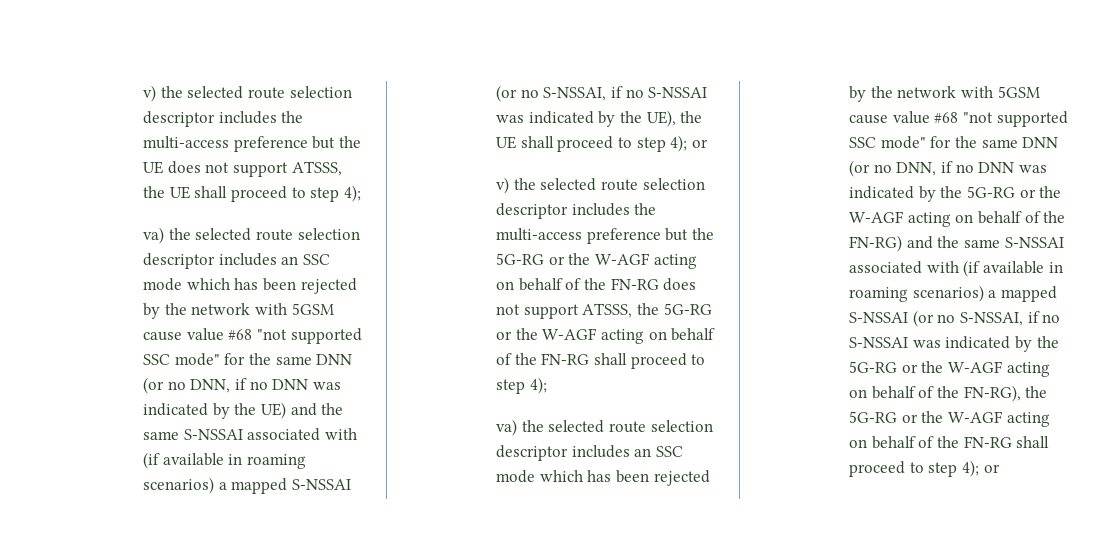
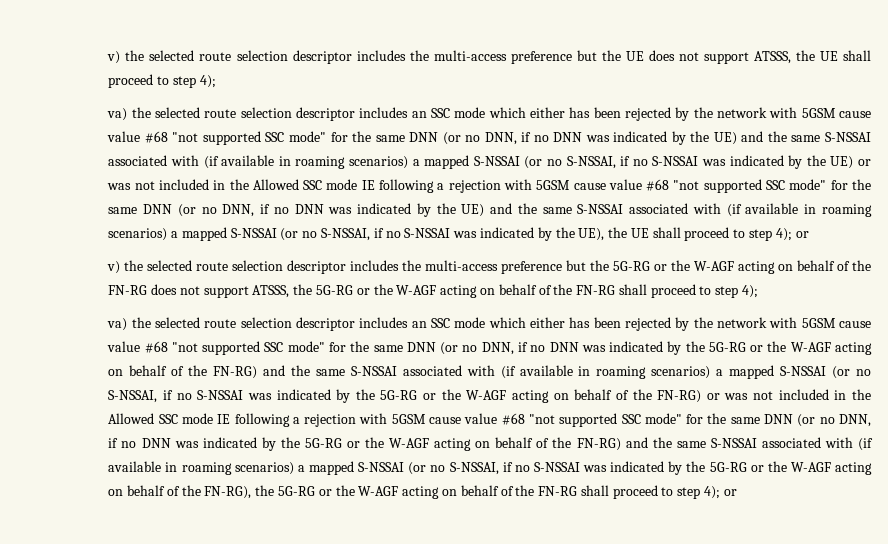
(230, 284) none -> [530,107,566,118] either
(642, 117) none -> [830,156,871,169] [107,179,872,193] [108,203,872,217] [108,227,575,241] UE) or was not included in the Allowed SSC mode IE following a rejection with 5GSM cause value #68 "not supported SSC mode" for the same DNN (or no DNN, if no DNN was indicated by the UE) and the same S-NSSAI associated with (if available in roaming scenarios) a mapped S-NSSAI (or no S-NSSAI, if no S-NSSAI was indicated by the
(583, 476) none -> [530,317,566,328] either
(959, 392) none -> [657,389,872,403] [108,413,872,427] [108,437,874,451] [108,461,872,475] [108,485,201,496] FN-RG) or was not included in the Allowed SSC mode IE following a rejection with 5GSM cause value #68 "not supported SSC mode" for the same DNN (or no DNN, if no DNN was indicated by the 5G-RG or the W-AGF acting on behalf of the FN-RG) and the same S-NSSAI associated with (if available in roaming scenarios) a mapped S-NSSAI (or no S-NSSAI, if no S-NSSAI was indicated by the 5G-RG or the W-AGF acting on behalf of the

